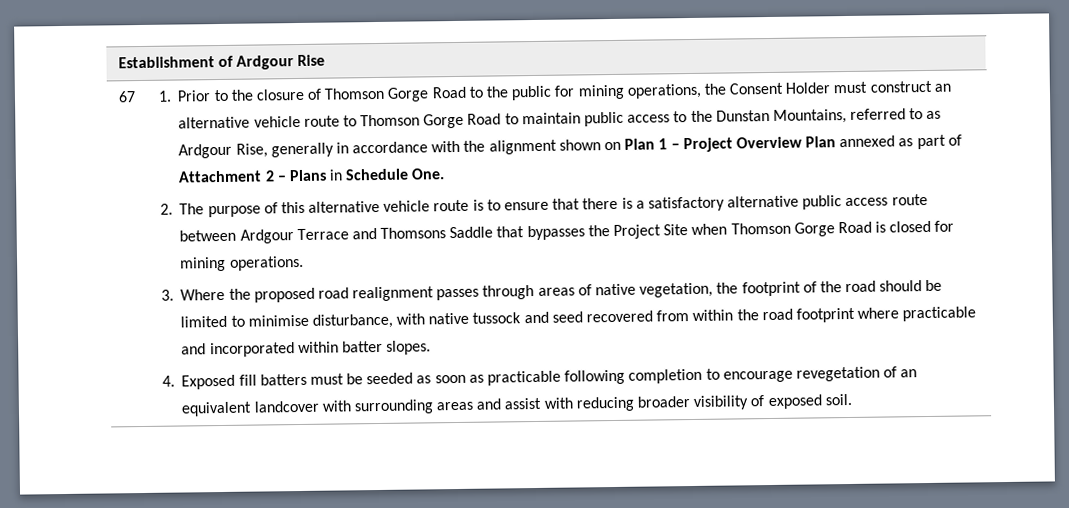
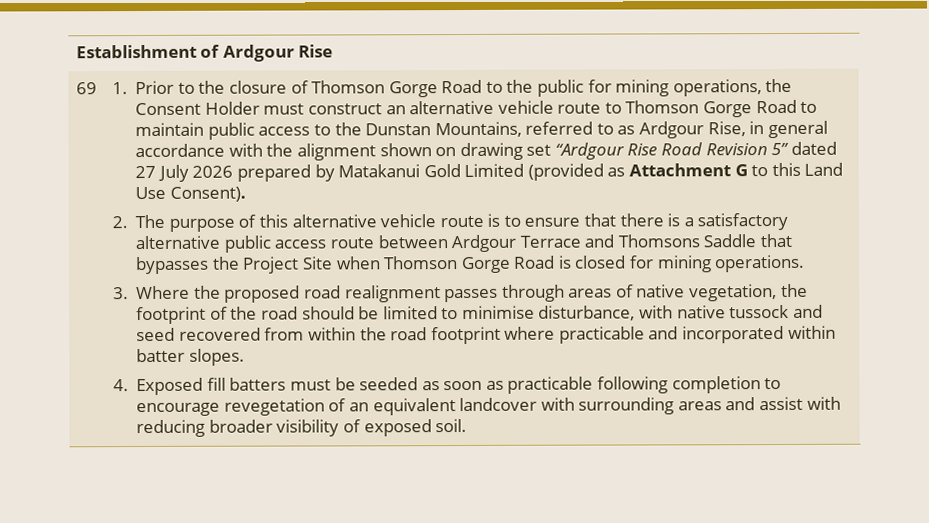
[117,91,136,103] 67 -> [75,82,97,95] 69
[270,142,349,158] generally in -> [749,120,828,139] in general
[624,134,962,153] [178,168,446,183] Plan 1 – Project Overview Plan annexed as part of Attachment 2 – Plans in Schedule One. -> [459,141,837,161] [135,162,844,182] [135,186,246,202] drawing set “Ardgour Rise Road Revision 5” dated 27 July 2026 prepared by Matakanui Gold Limited (provided as Attachment G to this Land Use Consent).

